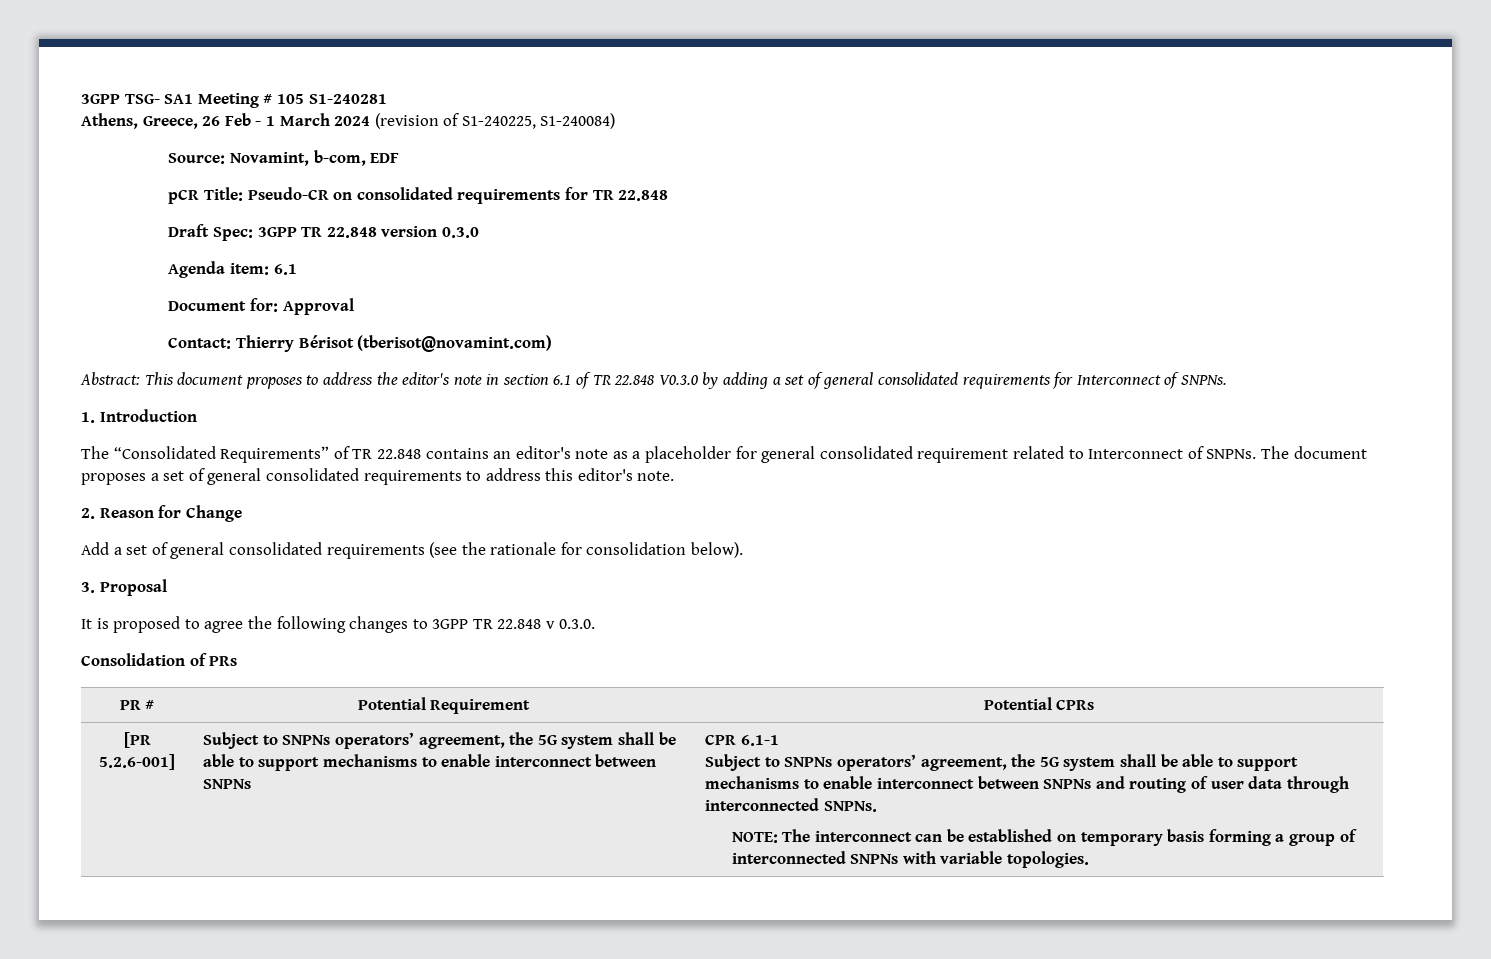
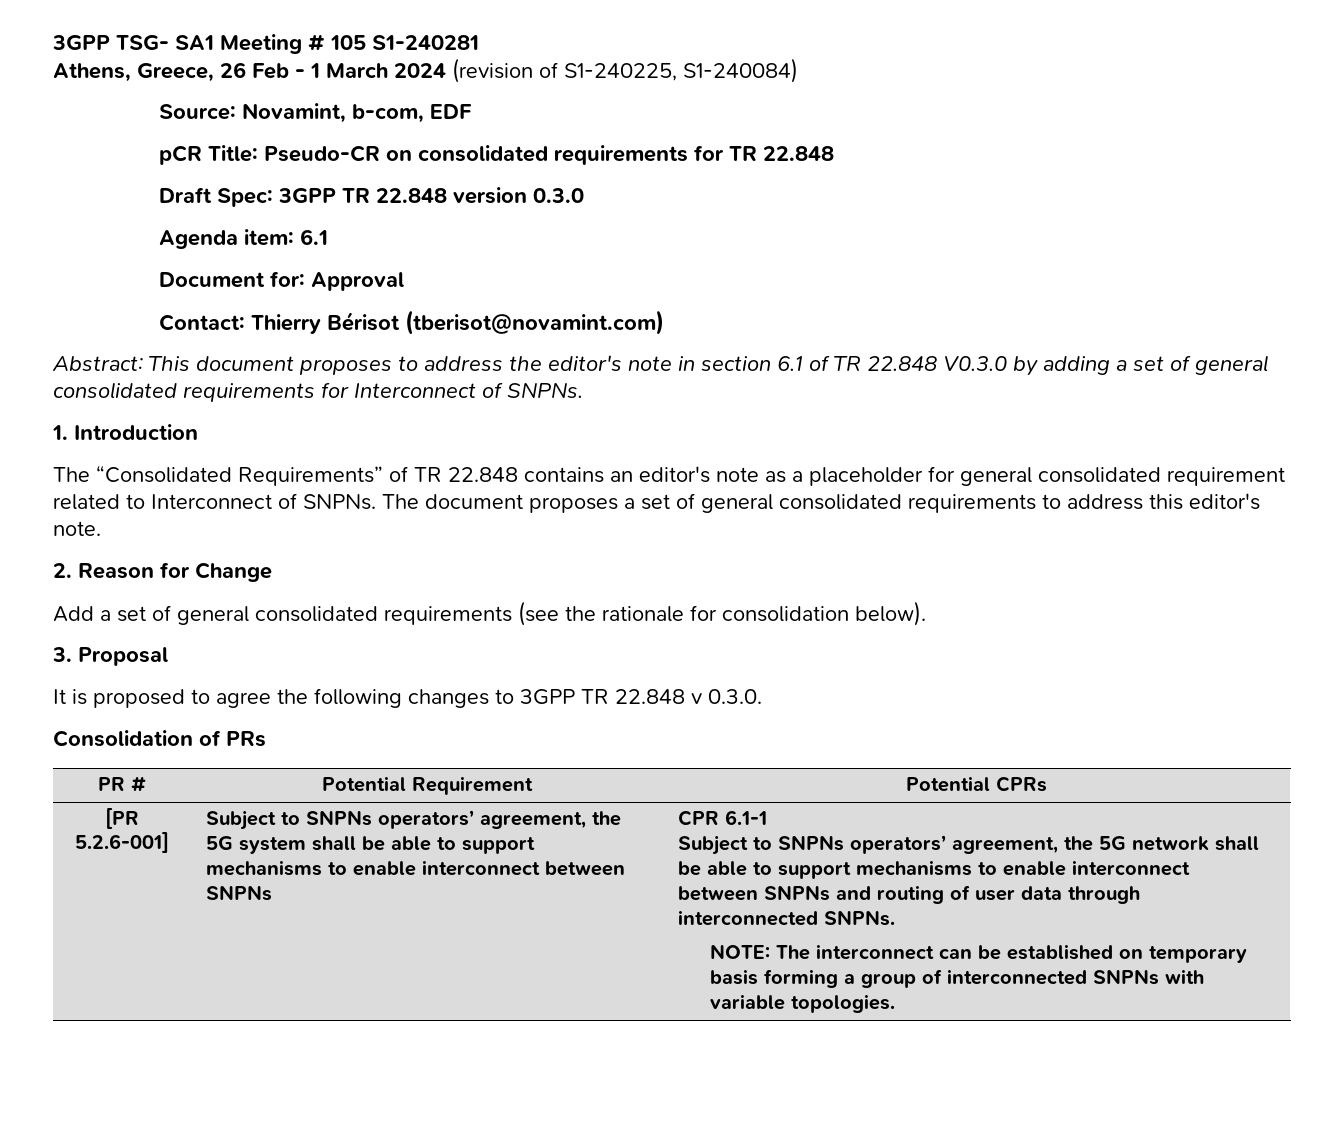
[1063,757,1116,771] system -> [1132,836,1210,851] network

